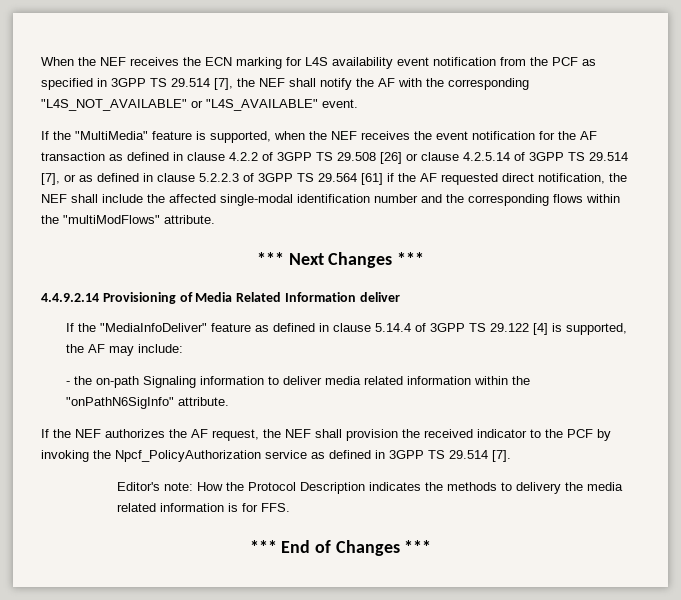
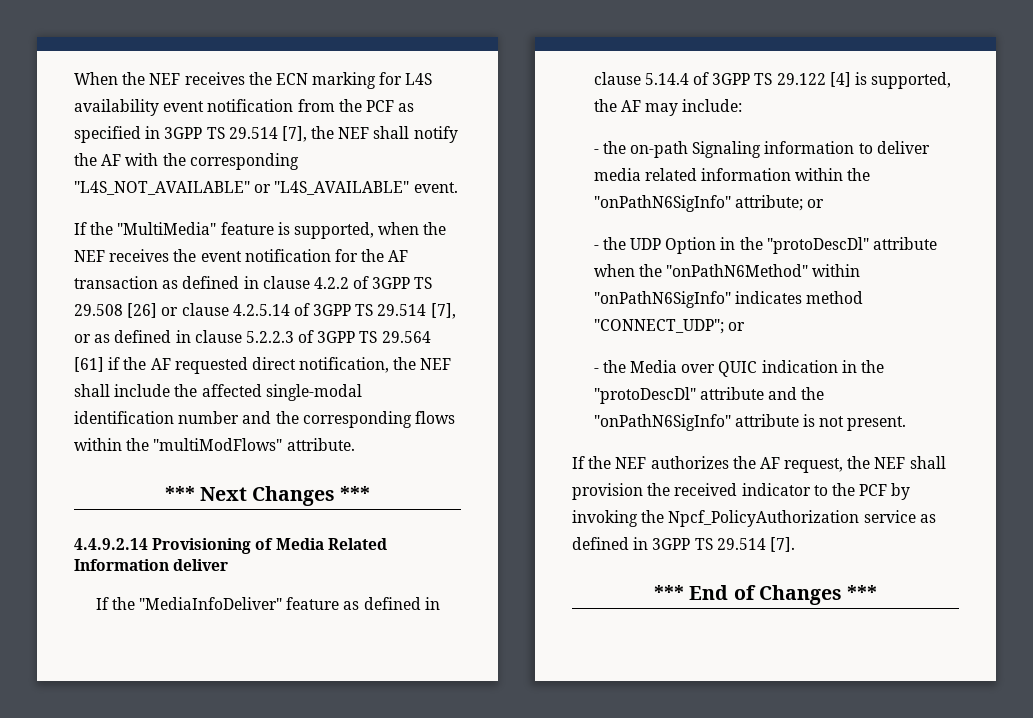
[178,397,230,406] attribute. -> [734,195,825,211] [593,237,937,254] [593,264,861,277] [593,291,864,308] [593,319,745,334] [593,360,884,377] [593,387,825,404] [593,414,907,431] attribute; or // - the UDP Option in the "protoDescDl" attribute when the "onPathN6Method" within "onPathN6SigInfo" indicates method "CONNECT_UDP"; or // - the Media over QUIC indication in the "protoDescDl" attribute and the "onPathN6SigInfo" attribute is not present.
[117,482,624,494] [117,503,291,512] // Editor's note: How the Protocol Description indicates the methods to delivery the media related information is for FFS. -> (795, 544) none

